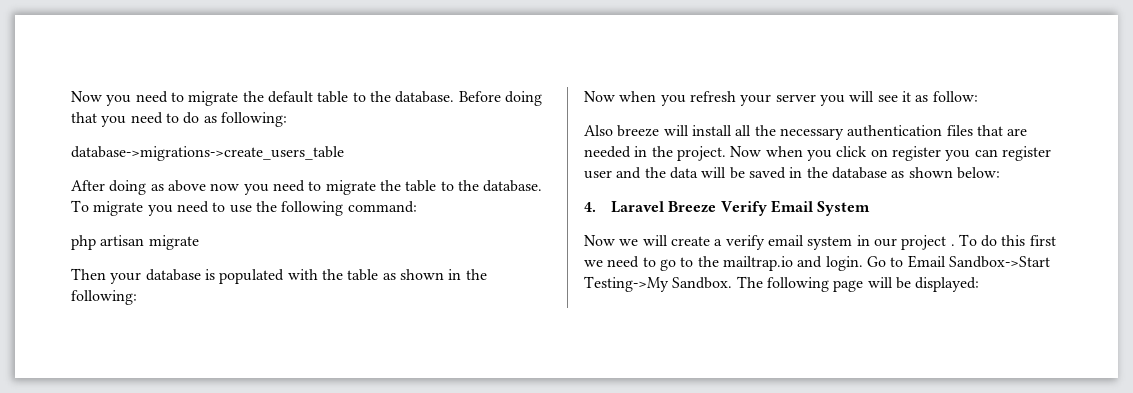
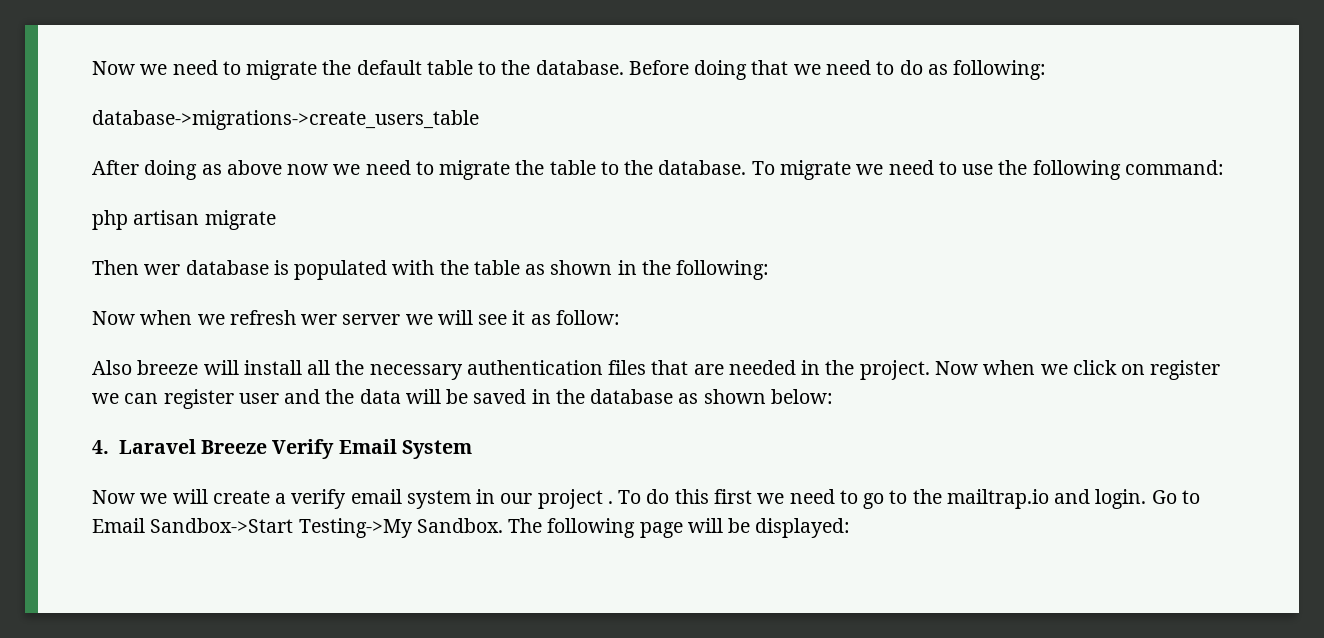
[71,91,132,106] Now you -> [92,61,168,75] Now we
[101,116,127,127] you -> [793,64,821,75] we
[243,184,269,195] you -> [333,164,361,175] we
[147,205,173,216] you -> [856,164,884,175] we
[110,272,142,284] your -> [144,264,181,275] wer
[660,91,845,106] you refresh your server you -> [197,310,433,325] we refresh wer server we
[806,150,832,161] you -> [1040,364,1068,375] we
[945,150,971,161] you -> [92,393,119,404] we

